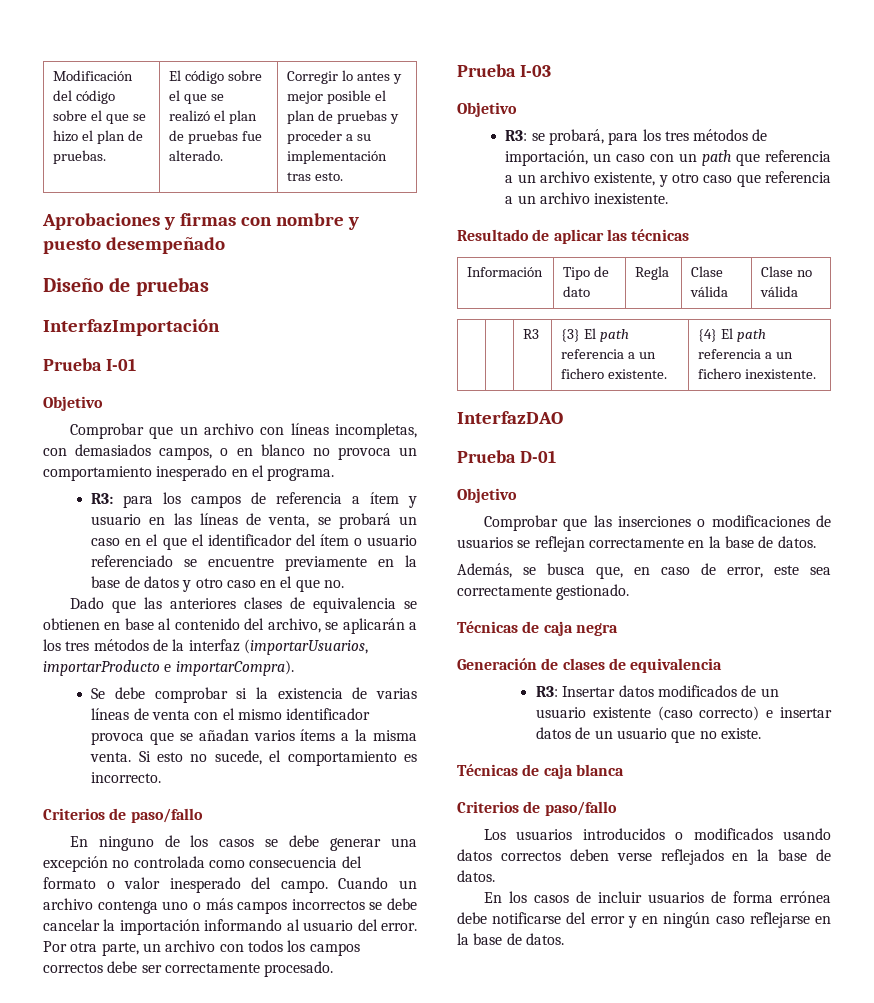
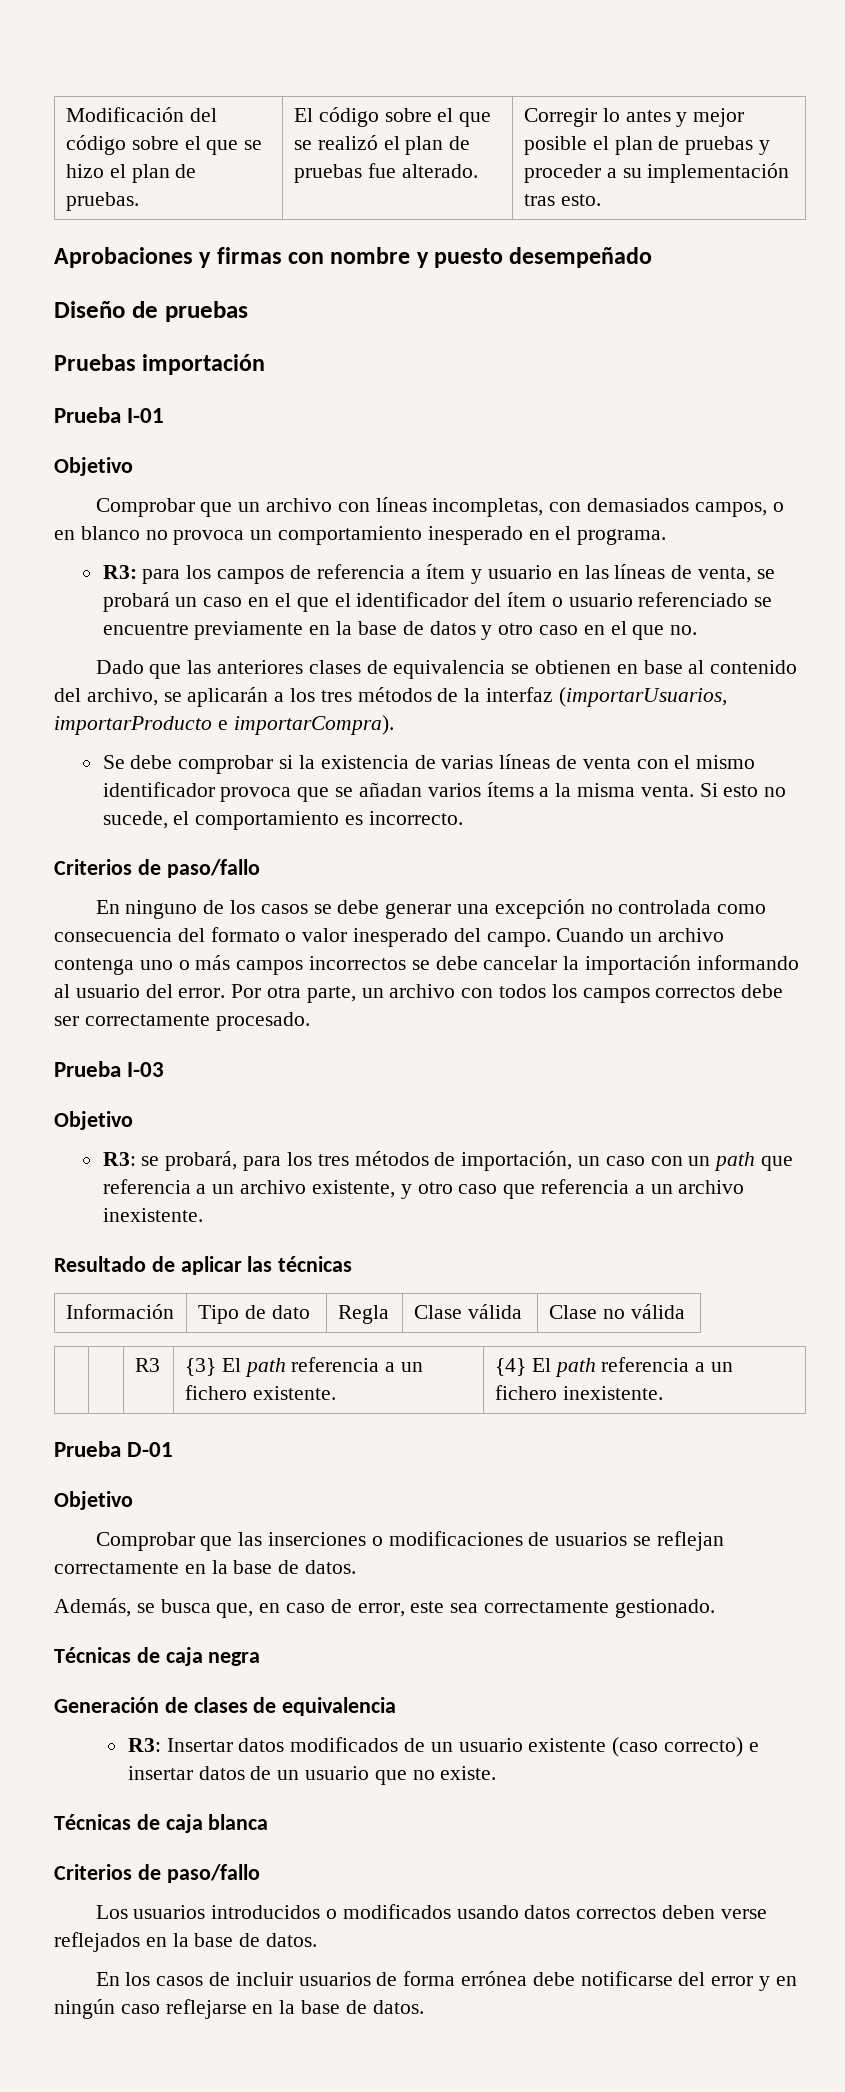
[43,319,220,336] InterfazImportación -> [54,354,266,375] Pruebas importación
[457,411,563,424] // InterfazDAO -> (663, 1393) none

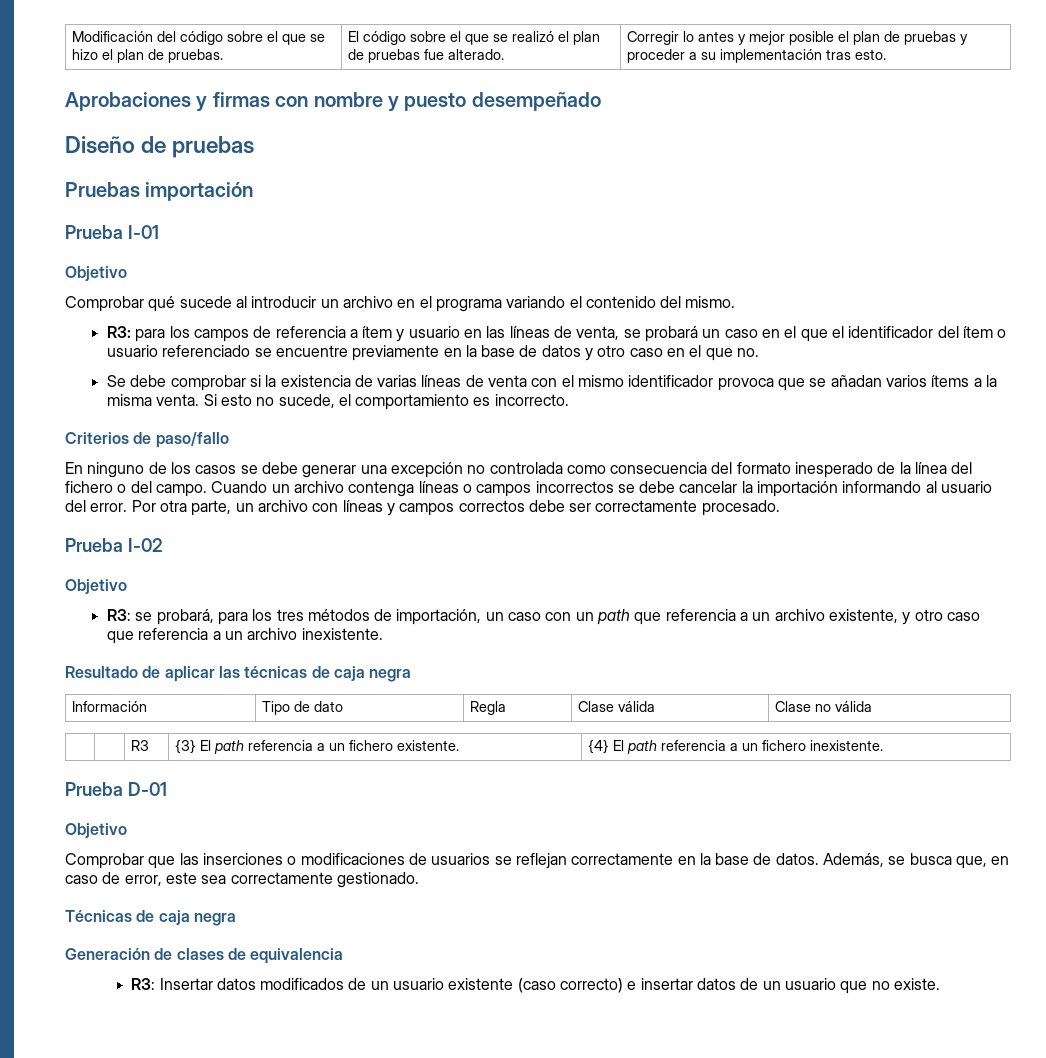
[200,497,784,517] [54,526,667,545] que un archivo con líneas incompletas, con demasiados campos, o en blanco no provoca un comportamiento inesperado en el programa. -> [148,296,736,312] qué sucede al introducir un archivo en el programa variando el contenido del mismo.
[95,660,798,679] [54,687,727,707] [54,715,394,735] // Dado que las anteriores clases de equivalencia se obtienen en base al contenido del archivo, se aplicarán a los tres métodos de la interfaz (importarUsuarios, importarProducto e importarCompra). -> (760, 352) none
[285,928,449,947] o valor inesperado -> [795,462,973,478] [65,481,127,493] inesperado de la línea del fichero o
[139,955,231,970] uno o más -> [418,481,472,493] líneas o
[499,984,577,998] todos los -> [342,500,395,516] líneas y
[127,1062,165,1077] I-03 -> [127,538,163,552] I-02
(353, 1264) none -> [311,666,412,682] de caja negra
(357, 1567) // -> (819, 859) none
[54,1814,269,1833] [54,1864,260,1883] [95,1904,767,1919] [54,1932,318,1952] [95,1971,797,1991] [54,1999,424,2019] // Técnicas de caja blanca // Criterios de paso/fallo // Los usuarios introducidos o modificados usando datos correctos deben verse reflejados en la base de datos. // En los casos de incluir usuarios de forma errónea debe notificarse del error y en ningún caso reflejarse en la base de datos. -> (940, 984) none

